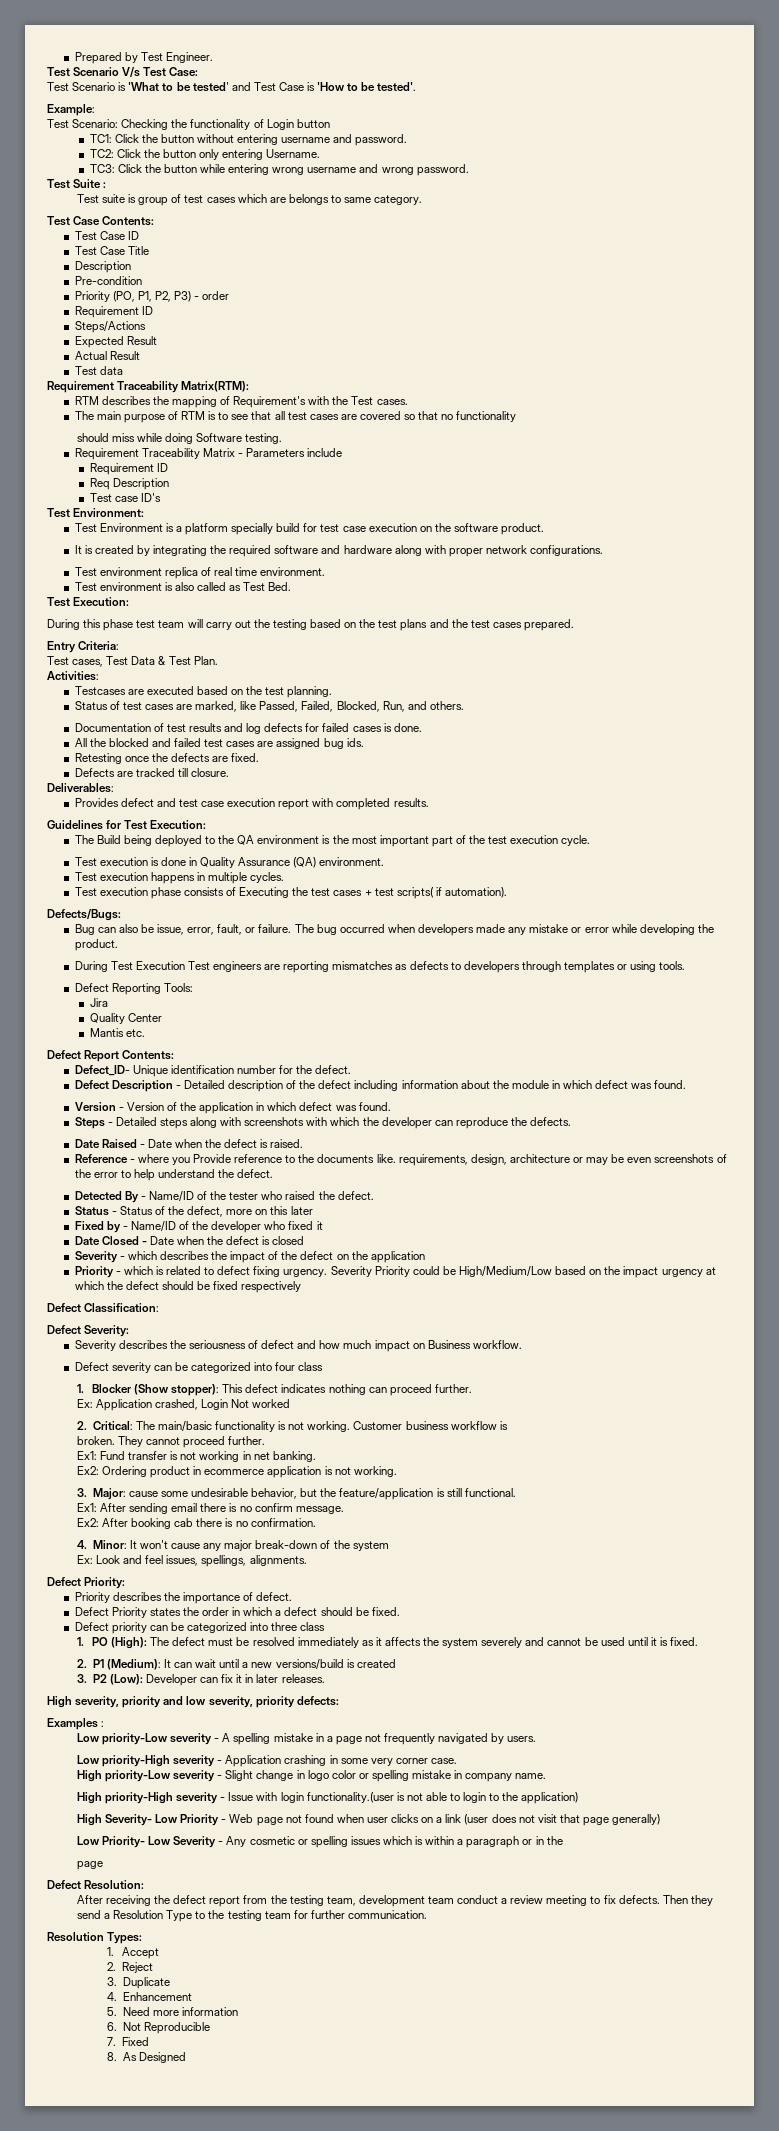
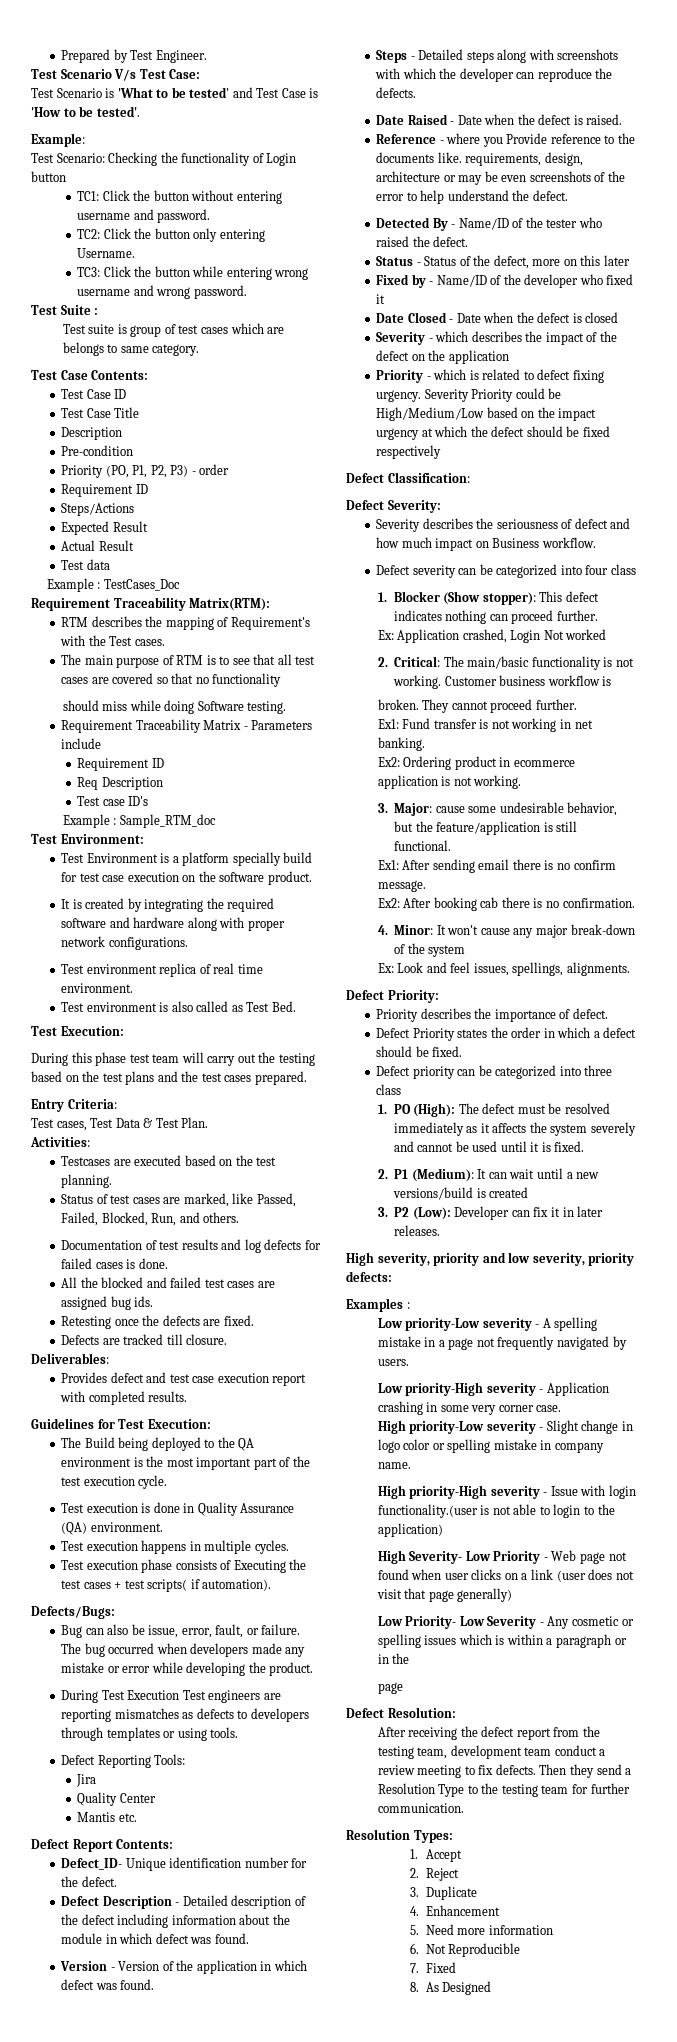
(123, 370) none -> [46,578,180,592] // Example : TestCases_Doc
(161, 497) none -> [62,814,216,828] // Example : Sample_RTM_doc

